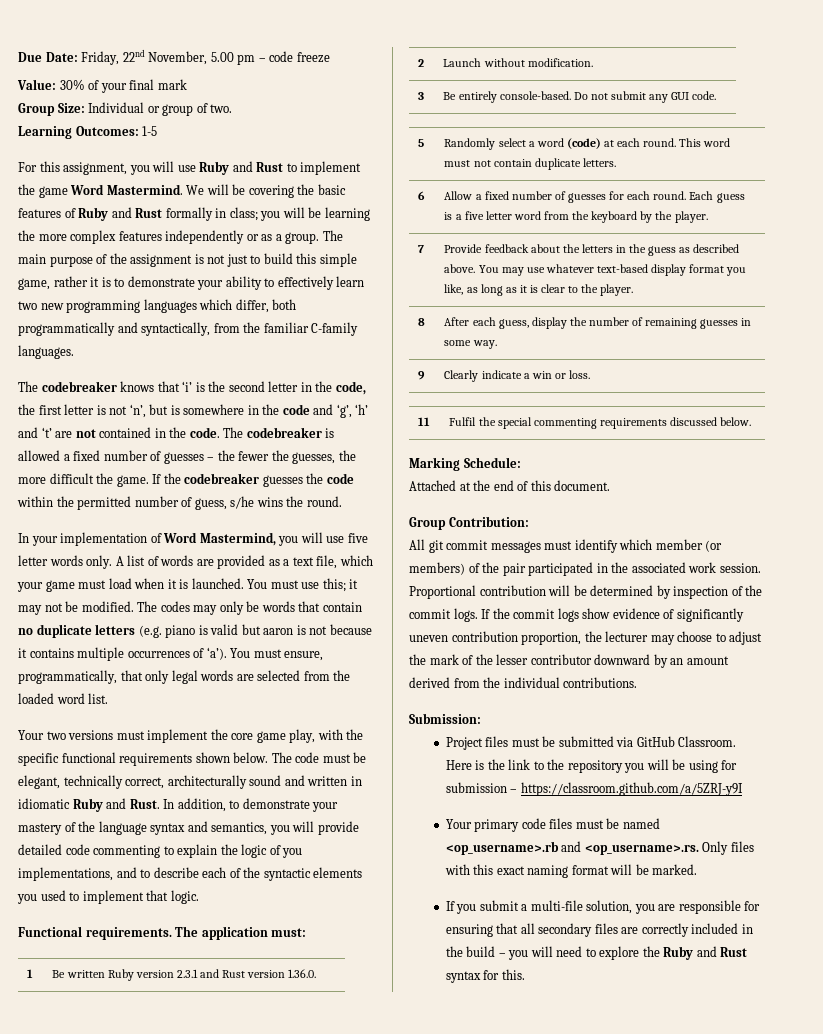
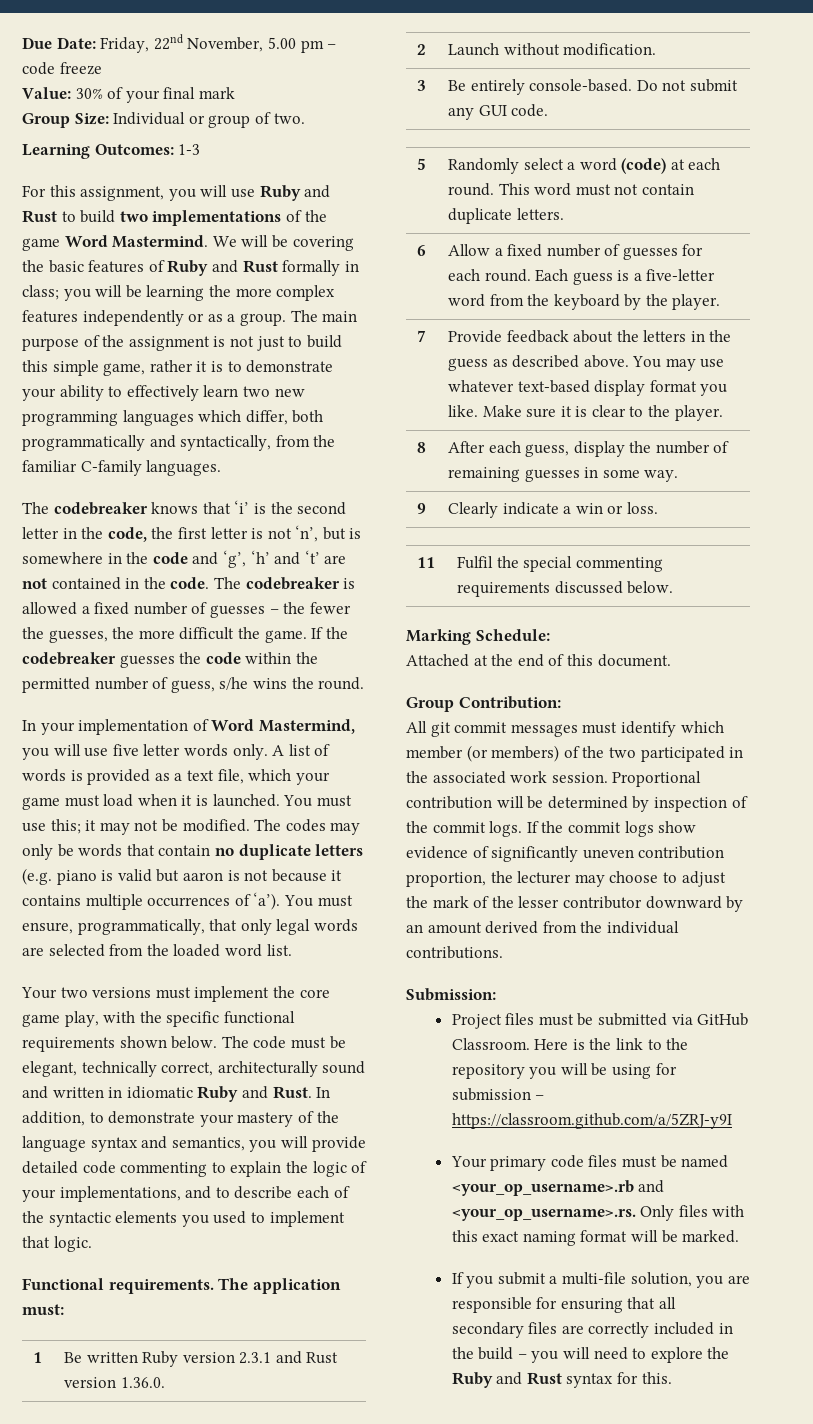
[142,126,158,136] 1-5 -> [178,144,201,155] 1-3
[300,161,362,175] implement -> [80,210,302,226] build two implementations of
[196,559,214,566] are -> [70,770,83,781] is
[282,848,303,858] you -> [22,1189,56,1202] your
[464,211,512,220] five letter -> [646,269,716,281] five-letter
[444,284,517,296] like, as long as -> [447,405,557,418] like. Make sure
[502,563,526,576] pair -> [608,747,636,758] two
[445,841,699,855] <op_username>.rb and <op_username>.rs. -> [451,1180,665,1196] [451,1209,636,1221] <your_op_username>.rb and <your_op_username>.rs.

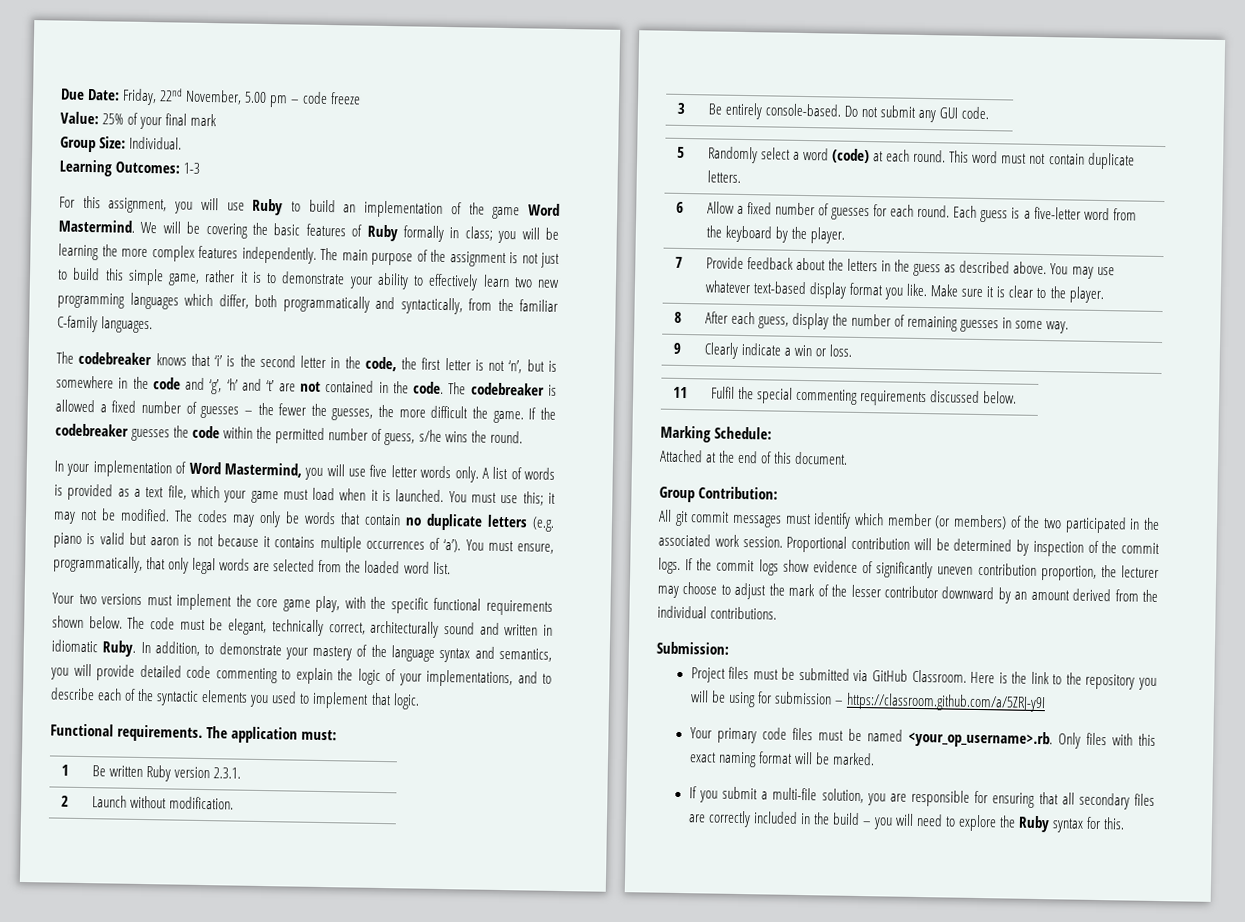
[75,88,103,99] 30% -> [102,113,125,125] 25%
[113,112,305,128] Individual or group of two. -> [129,136,183,150] Individual.
[304,185,331,198] [22,210,282,226] and Rust to build two implementations -> [291,199,444,218] to build an implementation
[211,260,278,273] and Rust -> (398, 233) none
[82,310,286,326] independently or as a group. -> [241,246,317,264] independently.
[197,1086,312,1102] Ruby and Rust. -> [102,640,137,657] Ruby.
[239,1351,339,1364] [63,1377,165,1388] 2.3.1 and Rust version 1.36.0. -> [213,767,242,779] 2.3.1.
[451,1180,665,1196] [451,1209,636,1221] <your_op_username>.rb and <your_op_username>.rs. -> [907,729,1053,749] <your_op_username>.rb.
[496,1372,562,1385] and Rust -> (1051, 824) none

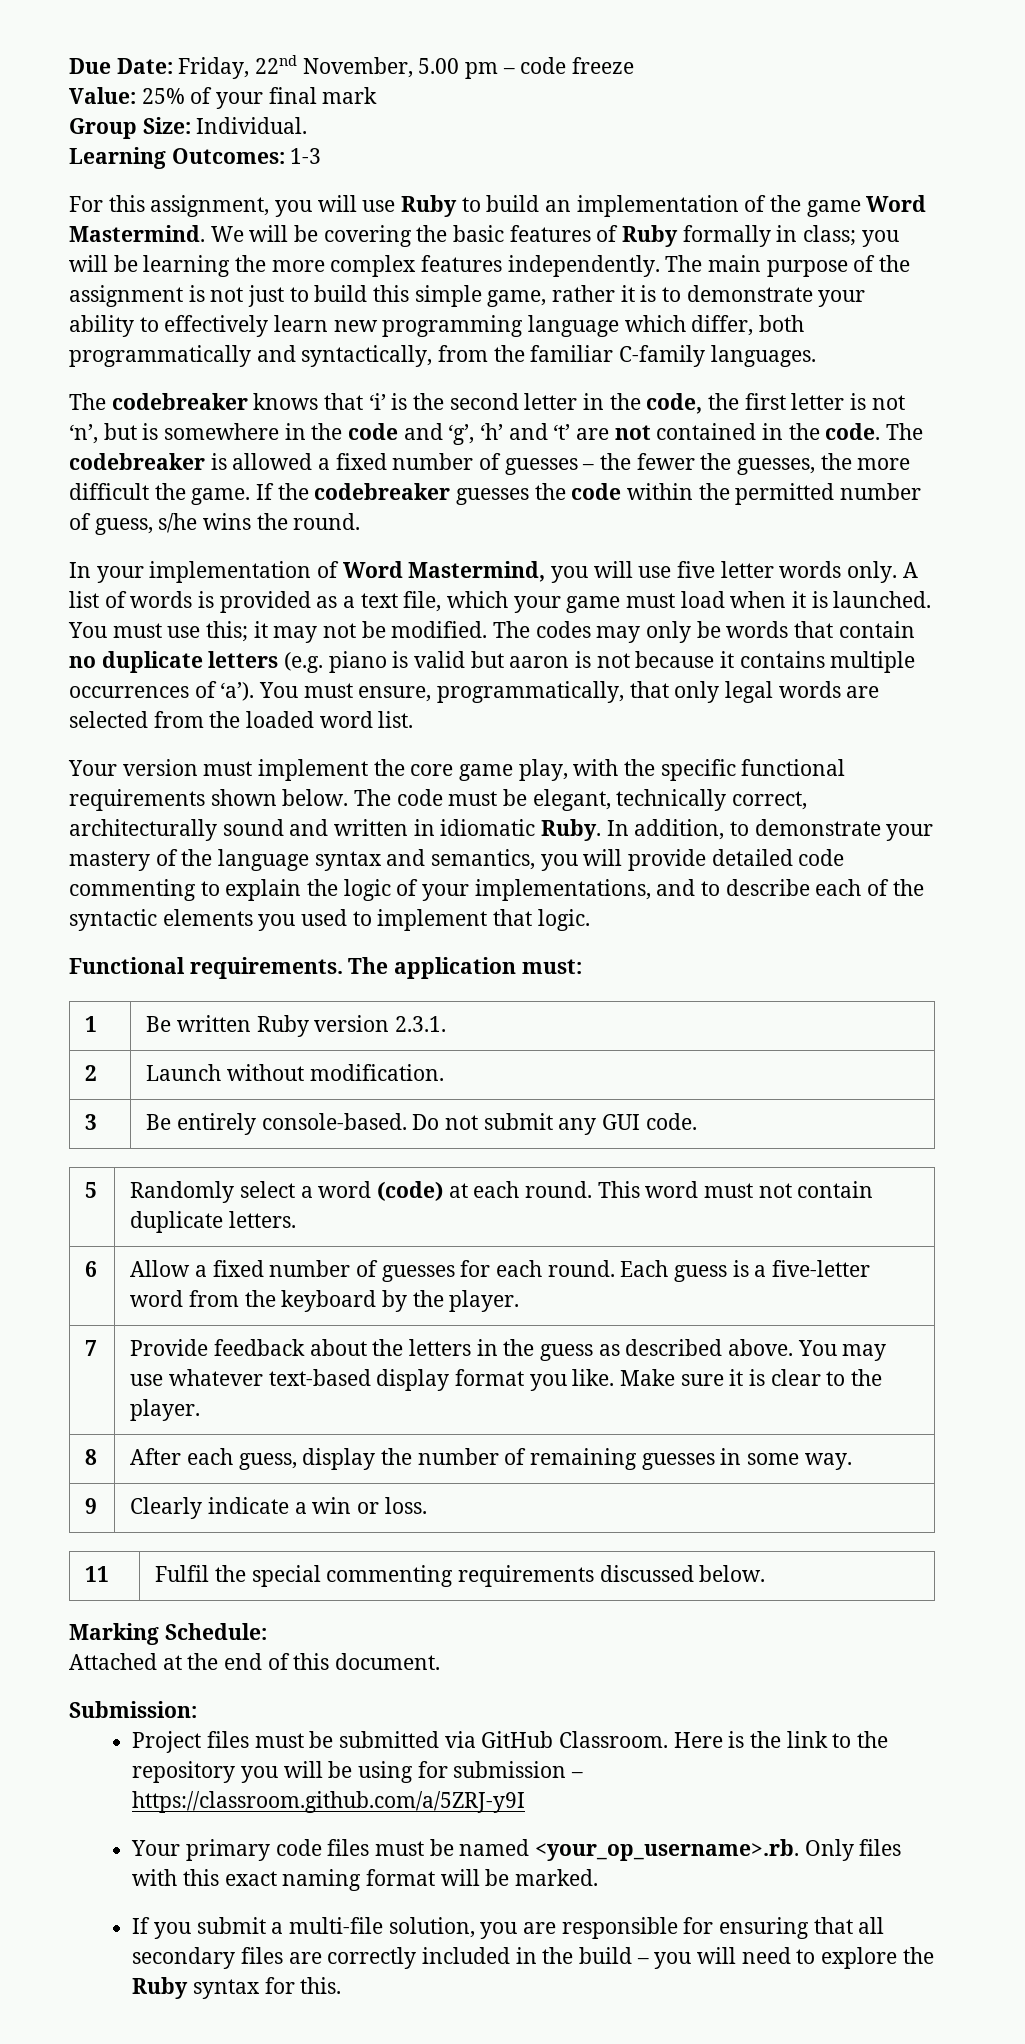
[513,277,533,288] two -> (329, 323) none
[129,292,179,310] languages -> [528,315,620,337] language
[78,593,143,605] two versions -> [122,759,198,776] version
[659,486,779,503] [658,509,1160,534] [658,533,1160,557] [658,557,1159,581] [657,582,1158,604] [657,605,778,620] // Group Contribution: // All git commit messages must identify which member (or members) of the two participated in the associated work session. Proportional contribution will be determined by inspection of the commit logs. If the commit logs show evidence of significantly uneven contribution proportion, the lecturer may choose to adjust the mark of the lesser contributor downward by an amount derived from the individual contributions. -> (441, 1661) none

